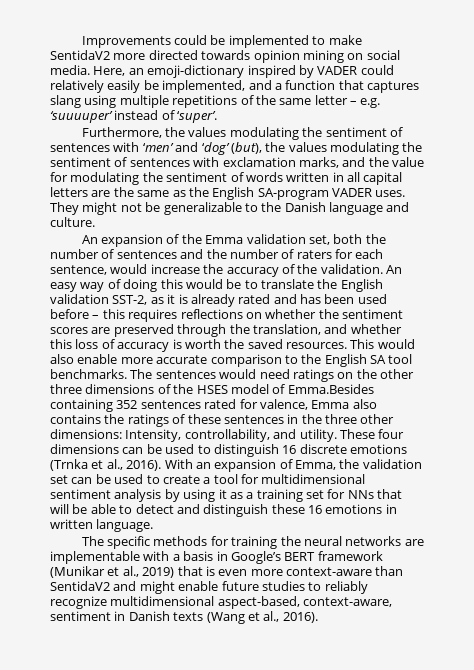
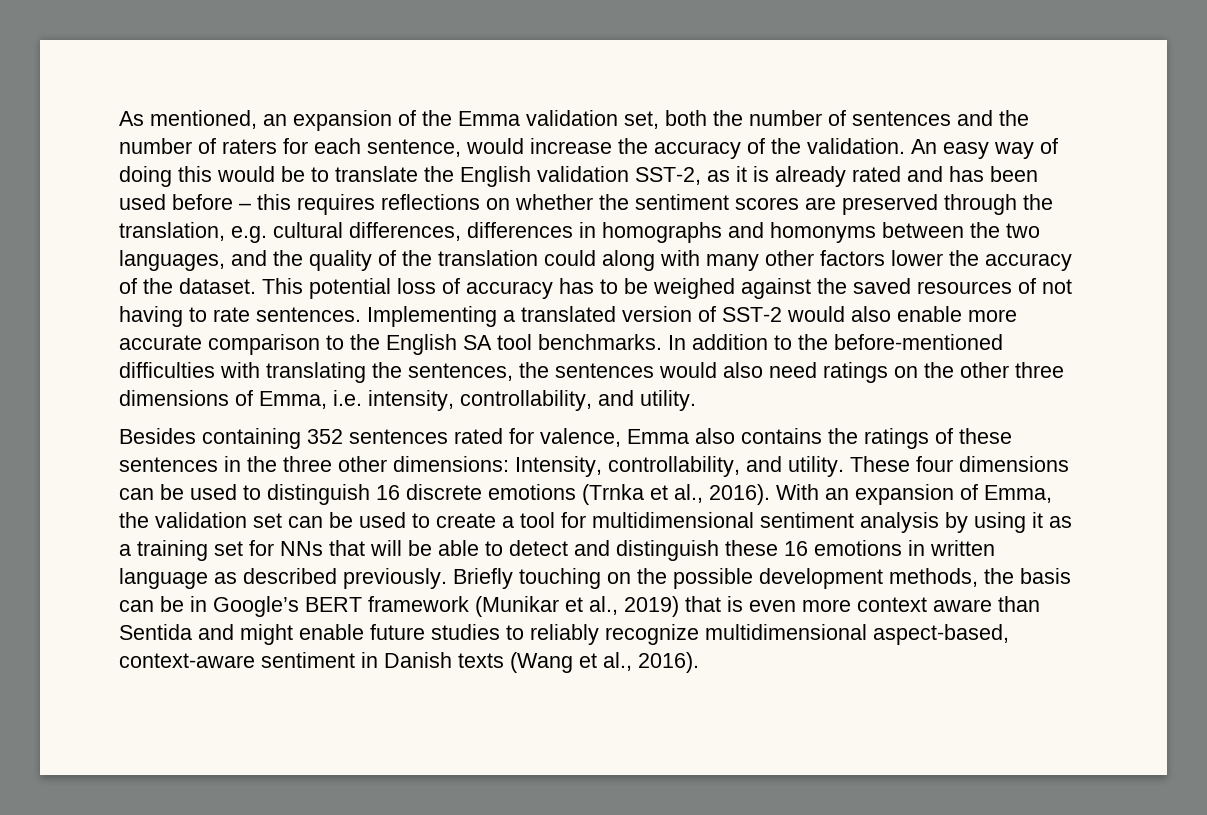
[81,35,362,48] [50,50,400,63] [50,65,394,78] [50,80,419,93] [50,95,381,108] [50,110,218,123] [81,127,403,140] [50,142,423,155] [50,157,424,168] [50,172,403,185] [50,187,406,200] [50,202,410,215] [50,217,95,227] [81,235,98,244] Improvements could be implemented to make SentidaV2 more directed towards opinion mining on social media. Here, an emoji-dictionary inspired by VADER could relatively easily be implemented, and a function that captures slang using multiple repetitions of the same letter – e.g. ‘suuuuper’ instead of ‘super’. // Furthermore, the values modulating the sentiment of sentences with ‘men’ and ‘dog’ (but), the values modulating the sentiment of sentences with exclamation marks, and the value for modulating the sentiment of words written in all capital letters are the same as the English SA-program VADER uses. They might not be generalizable to the Danish language and culture. // An -> [119,110,287,129] As mentioned, an
[324,324,402,334] [50,339,375,352] and whether this loss of accuracy is worth the saved resources. This -> [231,222,1040,243] [119,250,1072,271] [119,278,1072,299] [119,306,782,327] e.g. cultural differences, differences in homographs and homonyms between the two languages, and the quality of the translation could along with many other factors lower the accuracy of the dataset. This potential loss of accuracy has to be weighed against the saved resources of not having to rate sentences. Implementing a translated version of SST-2
[130,369,153,379] The -> [668,334,1003,350] [119,362,549,383] In addition to the before-mentioned difficulties with translating the sentences, the
(257, 374) none -> [723,362,763,378] also
[173,384,374,394] the HSES model of Emma.Besides -> [259,390,696,411] [119,428,196,444] Emma, i.e. intensity, controllability, and utility. // Besides
[96,519,154,532] [81,536,424,549] [50,551,214,564] language. // The specific methods for training the neural networks are implementable with a basis -> [119,568,1071,589] [119,596,184,612] language as described previously. Briefly touching on the possible development methods, the basis can be
[286,566,404,576] [50,581,110,591] context-aware than SentidaV2 -> [857,596,1040,612] [119,624,192,640] context aware than Sentida
[303,597,393,607] context-aware, -> [119,653,255,668] context-aware

